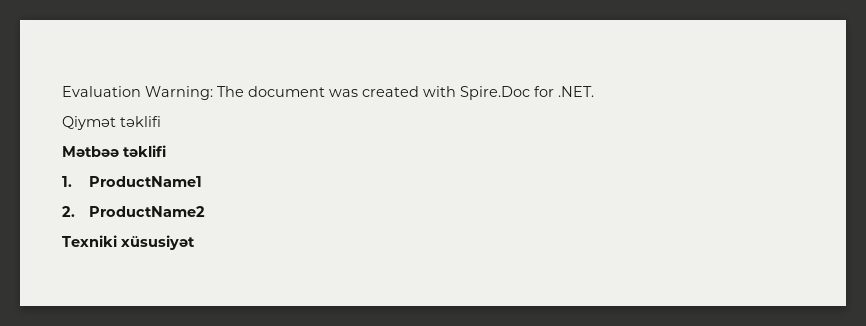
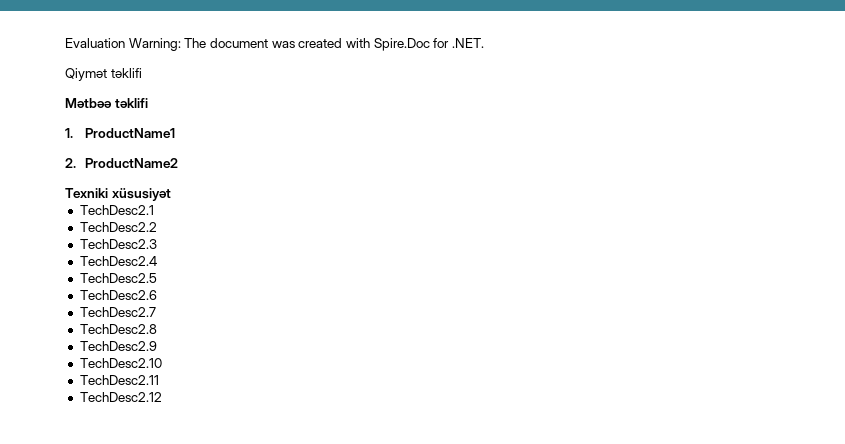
(195, 242) none -> [79,205,154,215] [79,222,157,232] [79,239,157,249] [79,256,157,266] [79,273,157,283] [79,290,157,300] [79,307,156,317] [79,324,157,334] [79,341,157,351] [79,358,162,368] [79,375,159,385] [79,392,162,402] // TechDesc2.1 // TechDesc2.2 // TechDesc2.3 // TechDesc2.4 // TechDesc2.5 // TechDesc2.6 // TechDesc2.7 // TechDesc2.8 // TechDesc2.9 // TechDesc2.10 // TechDesc2.11 // TechDesc2.12

